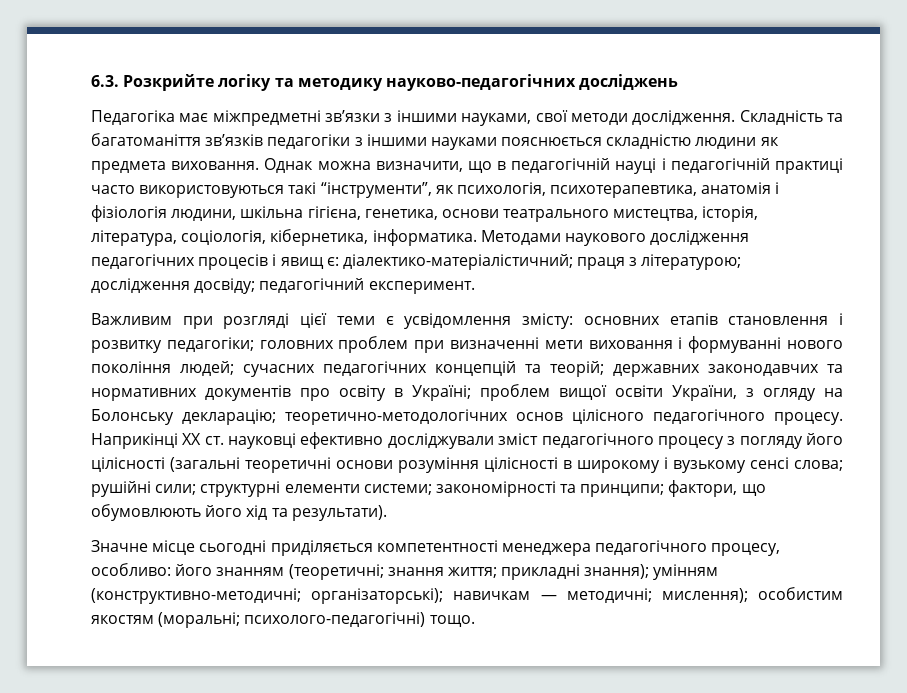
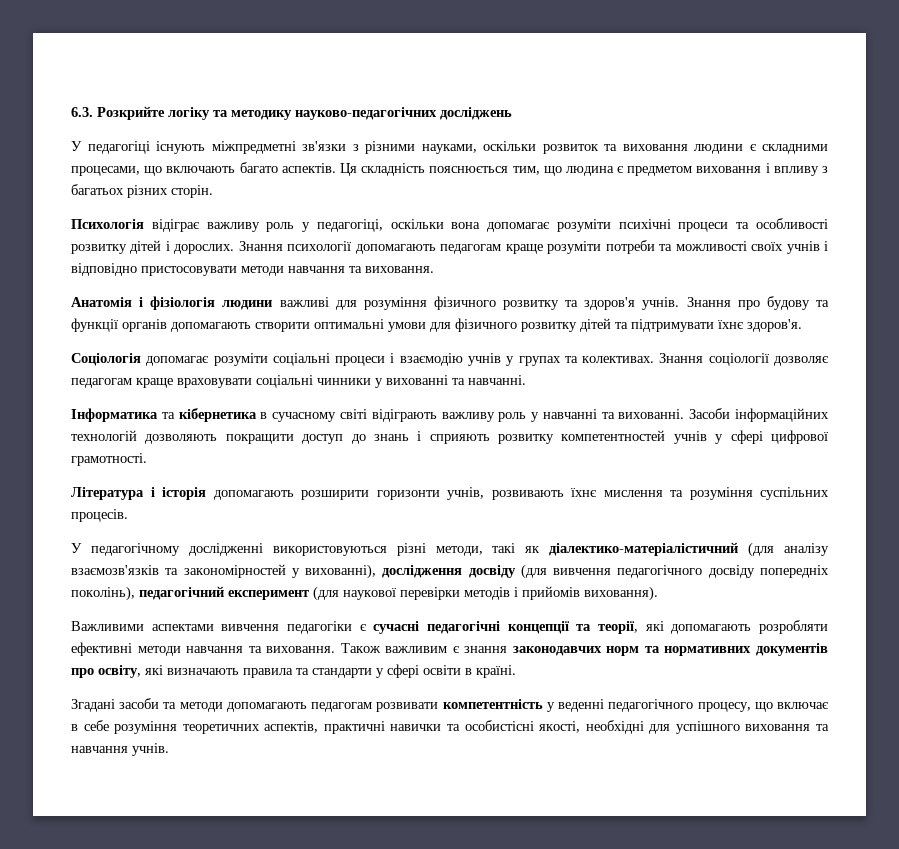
[91,110,844,126] [91,133,779,150] [91,158,843,174] [91,182,780,198] [91,205,759,222] [91,229,750,246] [91,254,742,270] [91,278,475,294] [91,313,844,329] [91,336,843,353] [91,361,843,377] [91,384,843,401] [91,409,843,425] [91,432,844,449] [91,457,843,473] [91,480,766,497] [91,504,387,521] [91,540,781,556] [91,563,719,580] [91,587,843,604] [91,612,475,628] Педагогіка має міжпредметні зв’язки з іншими науками, свої методи дослідження. Складність та багатоманіття зв’язків педагогіки з іншими науками пояснюється складністю людини як предмета виховання. Однак можна визначити, що в педагогічній науці і педагогічній практиці часто використовуються такі “інструменти”, як психологія, психотерапевтика, анатомія і фізіологія людини, шкільна гігієна, генетика, основи театрального мистецтва, історія, література, соціологія, кібернетика, інформатика. Методами наукового дослідження педагогічних процесів і явищ є: діалектико-матеріалістичний; праця з літературою; дослідження досвіду; педагогічний експеримент. // Важливим при розгляді цієї теми є усвідомлення змісту: основних етапів становлення і розвитку педагогіки; головних проблем при визначенні мети виховання і формуванні нового покоління людей; сучасних педагогічних концепцій та теорій; державних законодавчих та нормативних документів про освіту в Україні; проблем вищої освіти України, з огляду на Болонську декларацію; теоретично-методологічних основ цілісного педагогічного процесу. Наприкінці ХХ ст. науковці ефективно досліджували зміст педагогічного процесу з погляду його цілісності (загальні теоретичні основи розуміння цілісності в широкому і вузькому сенсі слова; рушійні сили; структурні елементи системи; закономірності та принципи; фактори, що обумовлюють його хід та результати). // Значне місце сьогодні приділяється компетентності менеджера педагогічного процесу, особливо: його знанням (теоретичні; знання життя; прикладні знання); умінням (конструктивно-методичні; організаторські); навичкам — методичні; мислення); особистим якостям (моральні; психолого-педагогічні) тощо. -> [71,141,828,154] [71,162,828,176] [71,184,213,198] [71,218,828,232] [71,240,829,254] [71,263,434,276] [71,296,829,310] [71,318,802,332] [71,353,829,366] [71,375,526,388] [71,408,830,422] [71,430,828,444] [71,453,147,466] [71,487,829,500] [71,509,128,522] [71,542,829,557] [71,564,829,579] [71,586,658,601] [71,620,828,634] [71,642,829,656] [71,664,516,678] [71,698,829,712] [71,720,829,734] [71,743,169,756] У педагогіці існують міжпредметні зв'язки з різними науками, оскільки розвиток та виховання людини є складними процесами, що включають багато аспектів. Ця складність пояснюється тим, що людина є предметом виховання і впливу з багатьох різних сторін. // Психологія відіграє важливу роль у педагогіці, оскільки вона допомагає розуміти психічні процеси та особливості розвитку дітей і дорослих. Знання психології допомагають педагогам краще розуміти потреби та можливості своїх учнів і відповідно пристосовувати методи навчання та виховання. // Анатомія і фізіологія людини важливі для розуміння фізичного розвитку та здоров'я учнів. Знання про будову та функції органів допомагають створити оптимальні умови для фізичного розвитку дітей та підтримувати їхнє здоров'я. // Соціологія допомагає розуміти соціальні процеси і взаємодію учнів у групах та колективах. Знання соціології дозволяє педагогам краще враховувати соціальні чинники у вихованні та навчанні. // Інформатика та кібернетика в сучасному світі відіграють важливу роль у навчанні та вихованні. Засоби інформаційних технологій дозволяють покращити доступ до знань і сприяють розвитку компетентностей учнів у сфері цифрової грамотності. // Література і історія допомагають розширити горизонти учнів, розвивають їхнє мислення та розуміння суспільних процесів. // У педагогічному дослідженні використовуються різні методи, такі як діалектико-матеріалістичний (для аналізу взаємозв'язків та закономірностей у вихованні), дослідження досвіду (для вивчення педагогічного досвіду попередніх поколінь), педагогічний експеримент (для наукової перевірки методів і прийомів виховання). // Важливими аспектами вивчення педагогіки є сучасні педагогічні концепції та теорії, які допомагають розробляти ефективні методи навчання та виховання. Також важливим є знання законодавчих норм та нормативних документів про освіту, які визначають правила та стандарти у сфері освіти в країні. // Згадані засоби та методи допомагають педагогам розвивати компетентність у веденні педагогічного процесу, що включає в себе розуміння теоретичних аспектів, практичні навички та особистісні якості, необхідні для успішного виховання та навчання учнів.

